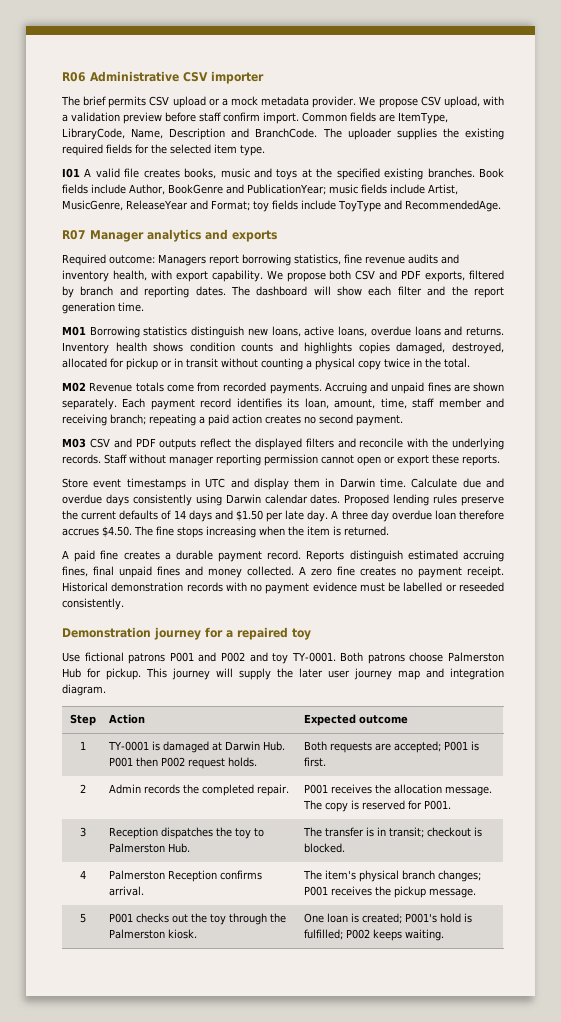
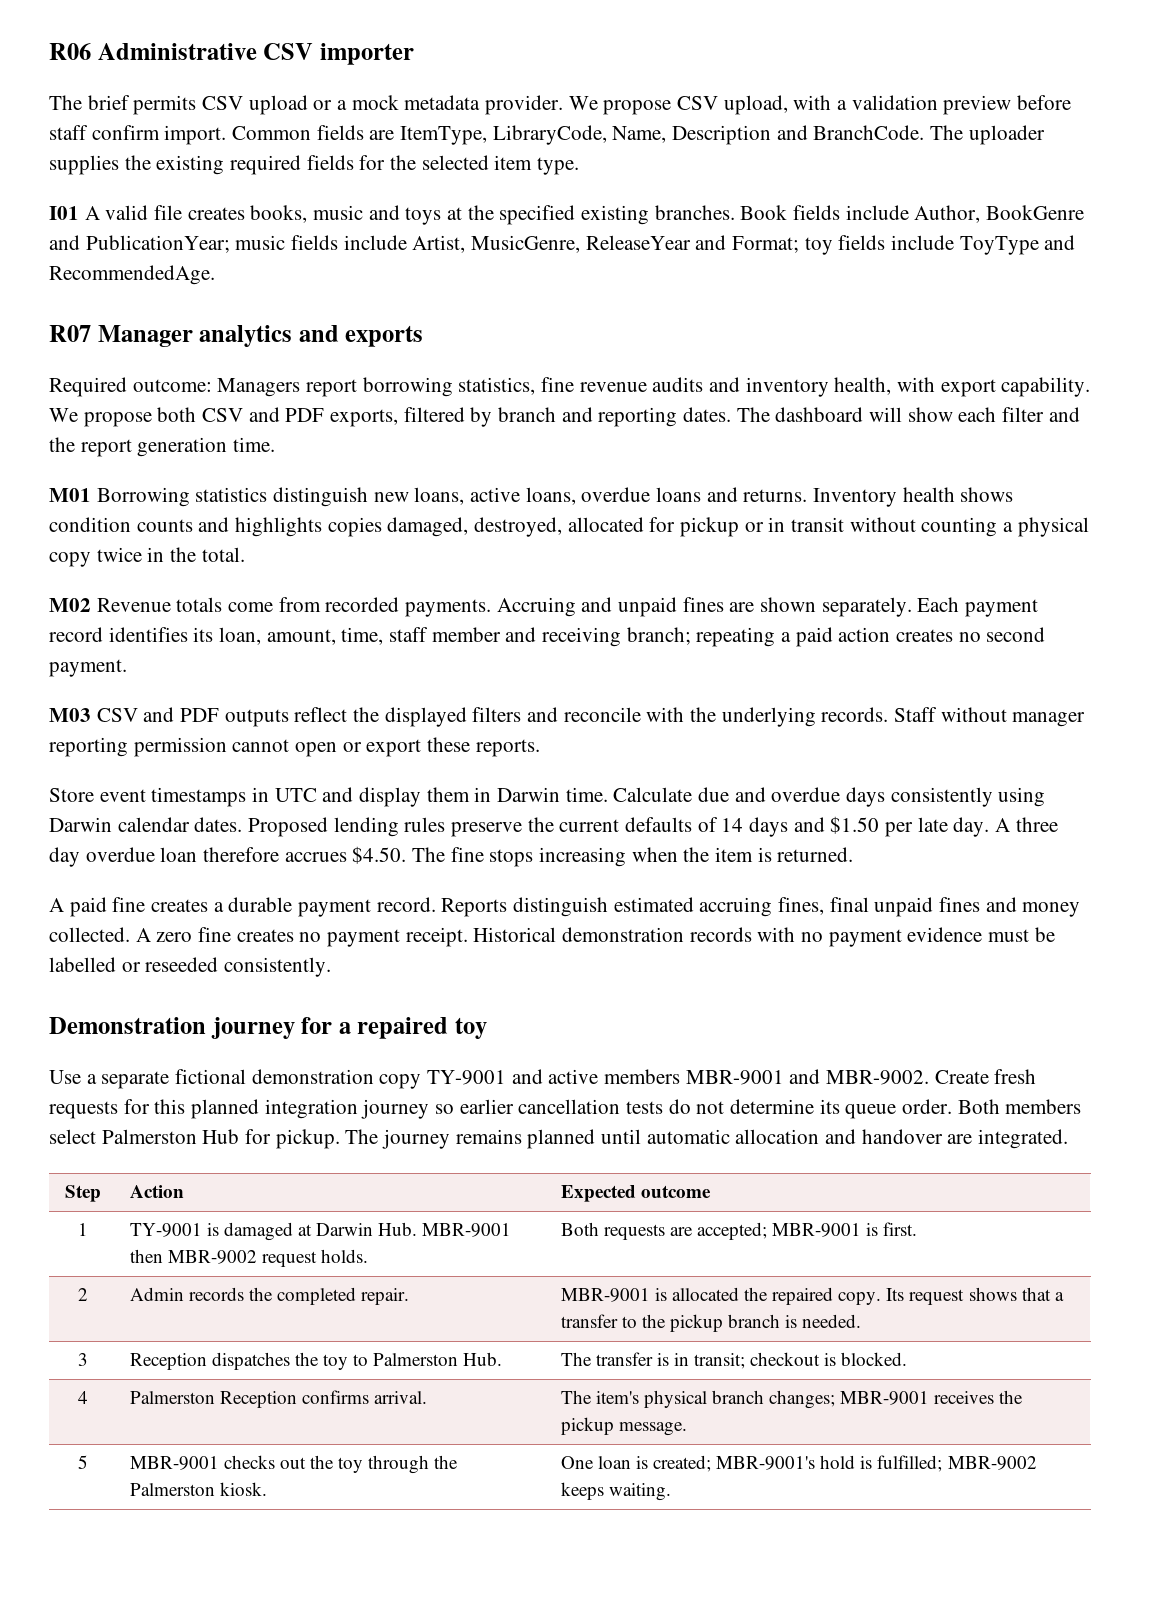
[84,652,504,664] [62,668,504,680] [62,684,106,696] fictional patrons P001 and P002 and toy TY-0001. Both patrons choose Palmerston Hub for pickup. This journey will supply the later user journey map and integration diagram. -> [86,1069,1037,1089] [49,1099,1082,1119] [49,1129,1069,1149] a separate fictional demonstration copy TY-9001 and active members MBR-9001 and MBR-9002. Create fresh requests for this planned integration journey so earlier cancellation tests do not determine its queue order. Both members select Palmerston Hub for pickup. The journey remains planned until automatic allocation and handover are integrated.
[107,741,149,751] TY-0001 -> [129,1223,202,1237] TY-9001
[108,757,185,767] P001 then P002 -> [422,1223,512,1237] [129,1249,257,1264] MBR-9001 then MBR-9002
[443,741,468,751] P001 -> [772,1223,862,1237] MBR-9001
[303,784,492,796] [302,800,451,812] P001 receives the allocation message. The copy is reserved for P001. -> [560,1287,1064,1305] [560,1314,862,1332] MBR-9001 is allocated the repaired copy. Its request shows that a transfer to the pickup branch is needed.
[303,886,328,896] P001 -> [840,1391,930,1405] MBR-9001
[108,913,133,923] P001 -> [129,1456,219,1470] MBR-9001
[404,913,437,923] P001's -> [716,1456,816,1470] MBR-9001's
[345,929,370,939] P002 -> [947,1456,1037,1470] MBR-9002

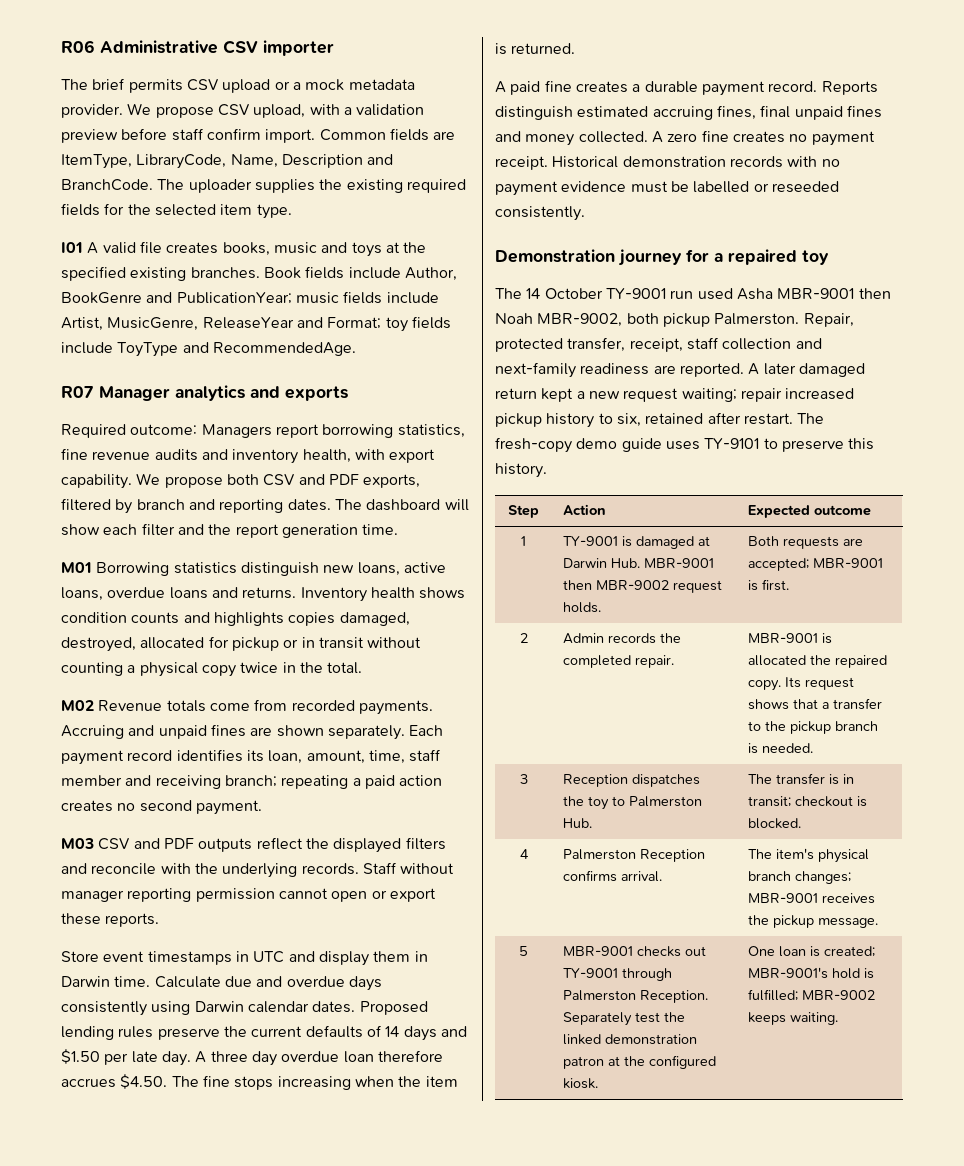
[49,1069,1037,1089] [49,1099,1082,1119] [49,1129,1069,1149] Use a separate fictional demonstration copy TY-9001 and active members MBR-9001 and MBR-9002. Create fresh requests for this planned integration journey so earlier cancellation tests do not determine its queue order. Both members select Palmerston Hub for pickup. The journey remains planned until automatic allocation and handover are integrated. -> [495,288,891,300] [495,313,854,327] [495,337,822,352] [495,362,865,378] [495,388,855,402] [495,412,825,428] [495,437,875,453] [495,463,547,478] The 14 October TY-9001 run used Asha MBR-9001 then Noah MBR-9002, both pickup Palmerston. Repair, protected transfer, receipt, staff collection and next-family readiness are reported. A later damaged return kept a new request waiting; repair increased pickup history to six, retained after restart. The fresh-copy demo guide uses TY-9101 to preserve this history.
[309,1455,459,1474] [129,1483,215,1496] the toy through the Palmerston -> [563,968,673,981] [563,990,709,1003] [563,1012,686,1026] [563,1034,698,1045] [563,1055,717,1069] TY-9001 through Palmerston Reception. Separately test the linked demonstration patron at the configured

